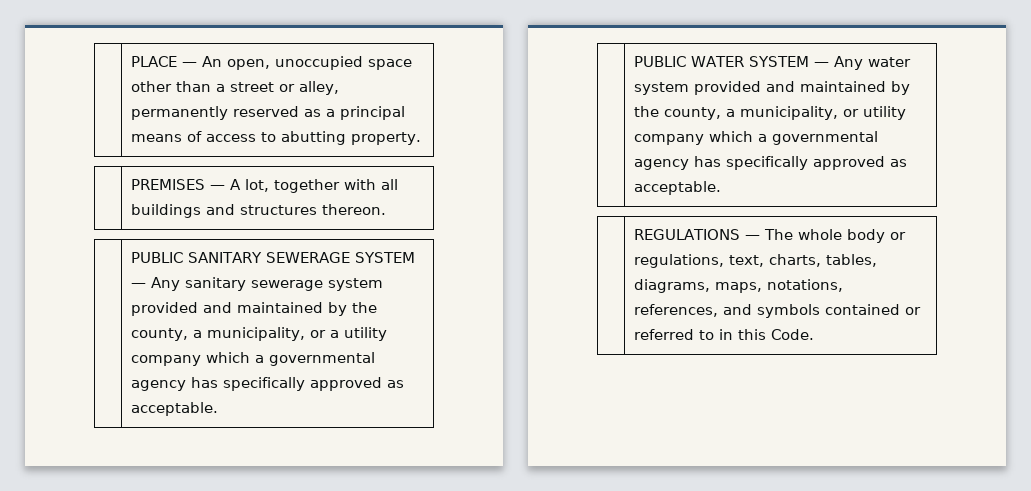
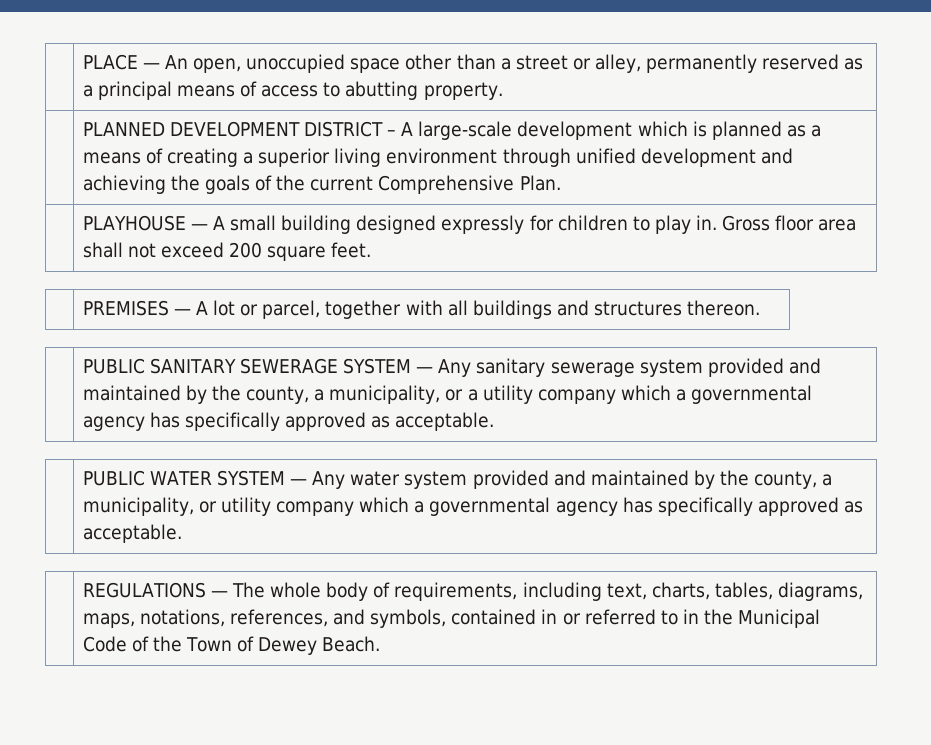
(422, 138) none -> [82,121,822,140] [82,148,793,167] [82,175,561,194] [82,215,857,234] [82,242,372,261] // | PLANNED DEVELOPMENT DISTRICT – A large-scale development which is planned as a means of creating a superior living environment through unified development and achieving the goals of the current Comprehensive Plan. // | PLAYHOUSE — A small building designed expressly for children to play in. Gross floor area shall not exceed 200 square feet.
[245,179,270,192] lot, -> [213,300,321,319] lot or parcel,
[890,232,907,240] [634,254,725,268] or regulations, -> [373,582,602,601] of requirements, including
[757,304,901,318] symbols contained -> [370,609,558,628] symbols, contained in
[738,329,815,340] this Code. -> [704,609,821,628] [82,636,381,655] the Municipal Code of the Town of Dewey Beach.

